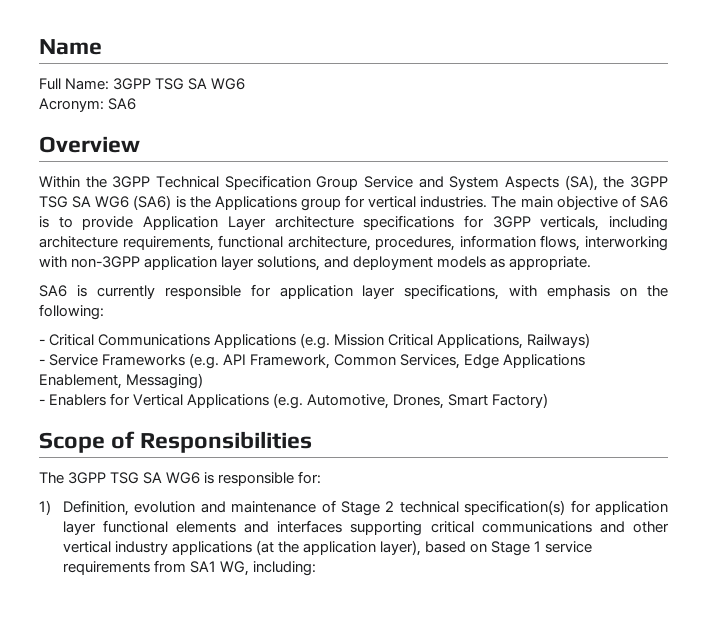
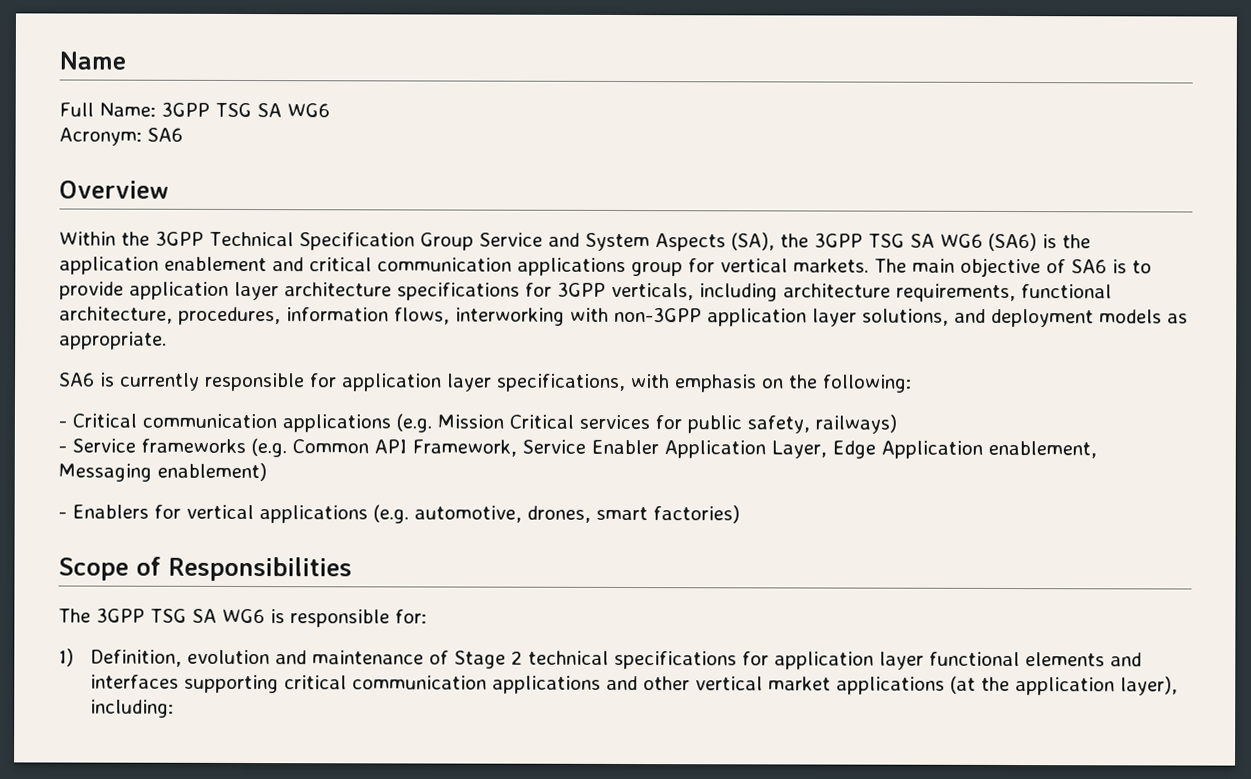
[214,196,297,210] Applications -> [59,256,626,276] application enablement and critical communication applications
[420,196,488,208] industries. -> [793,258,869,273] markets.
[143,216,266,230] Application Layer -> [129,281,279,301] application layer
[98,334,297,348] Communications Applications -> [142,413,391,433] communication applications
[437,333,591,349] [39,353,586,369] [39,373,204,389] [39,393,549,409] Applications, Railways) // - Service Frameworks (e.g. API Framework, Common Services, Edge Applications Enablement, Messaging) // - Enablers for Vertical Applications (e.g. Automotive, Drones, Smart Factory) -> [579,414,897,434] [58,438,1097,459] [58,462,267,482] [58,504,740,524] services for public safety, railways) // - Service frameworks (e.g. Common API Framework, Service Enabler Application Layer, Edge Application enablement, Messaging enablement) // - Enablers for vertical applications (e.g. automotive, drones, smart factories)
[464,500,566,515] specification(s) -> [614,650,738,670] specifications
[481,521,592,533] communications -> [352,675,602,694] communication applications
[114,541,168,555] industry -> [768,676,832,691] market
[425,541,593,556] [62,560,249,576] based on Stage 1 service requirements from SA1 WG, -> (1179, 686) none

